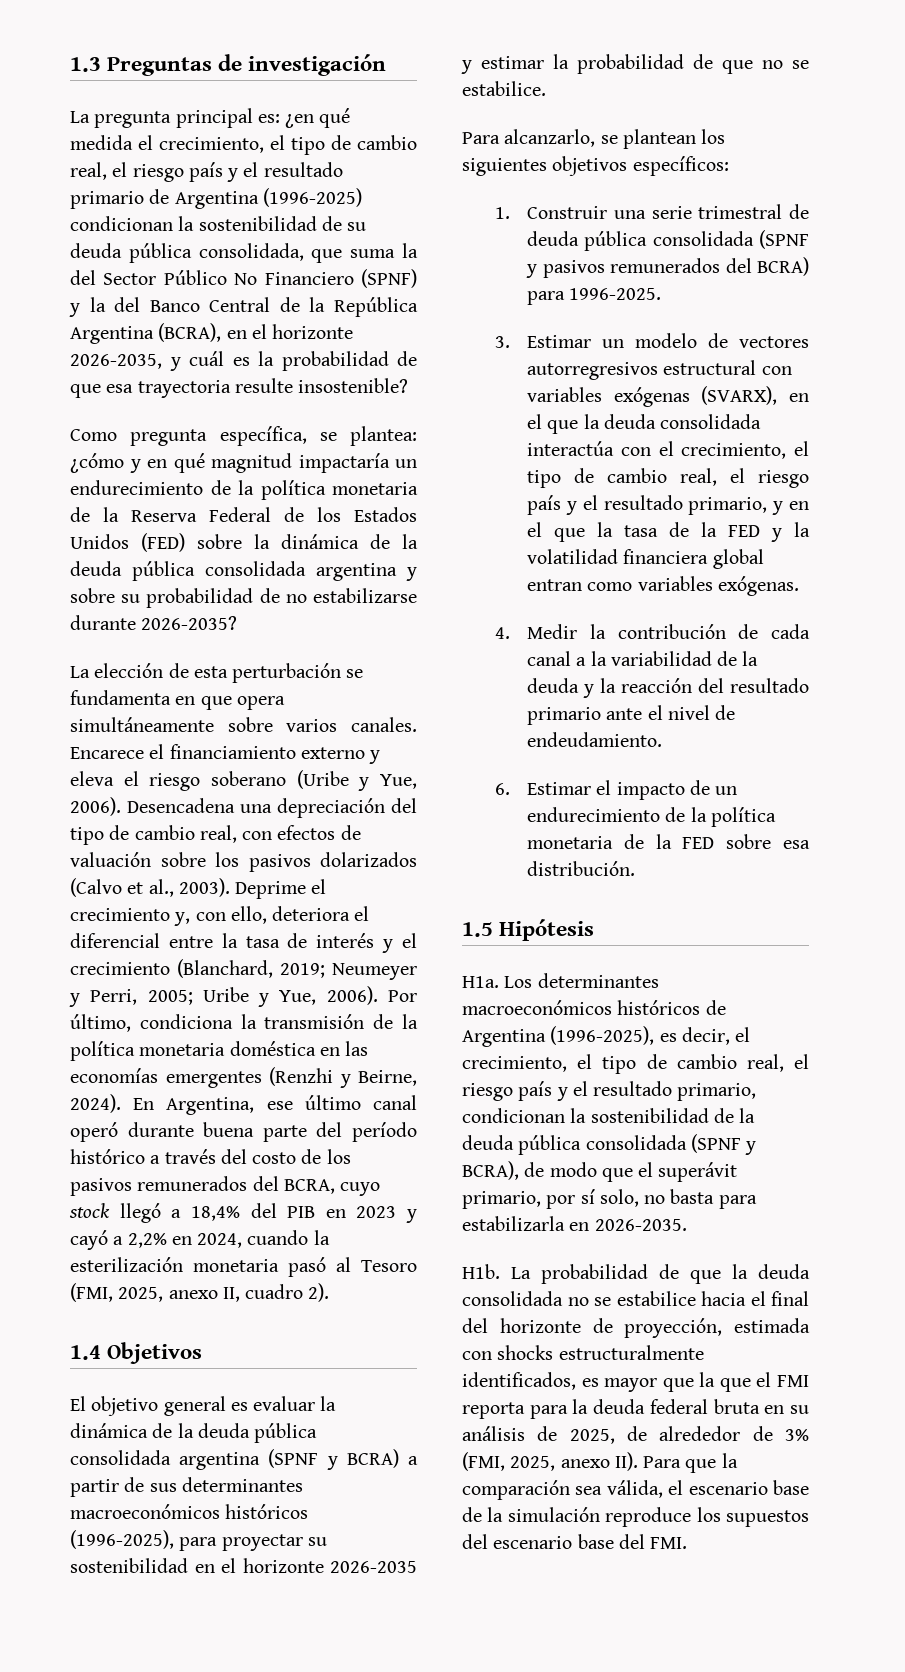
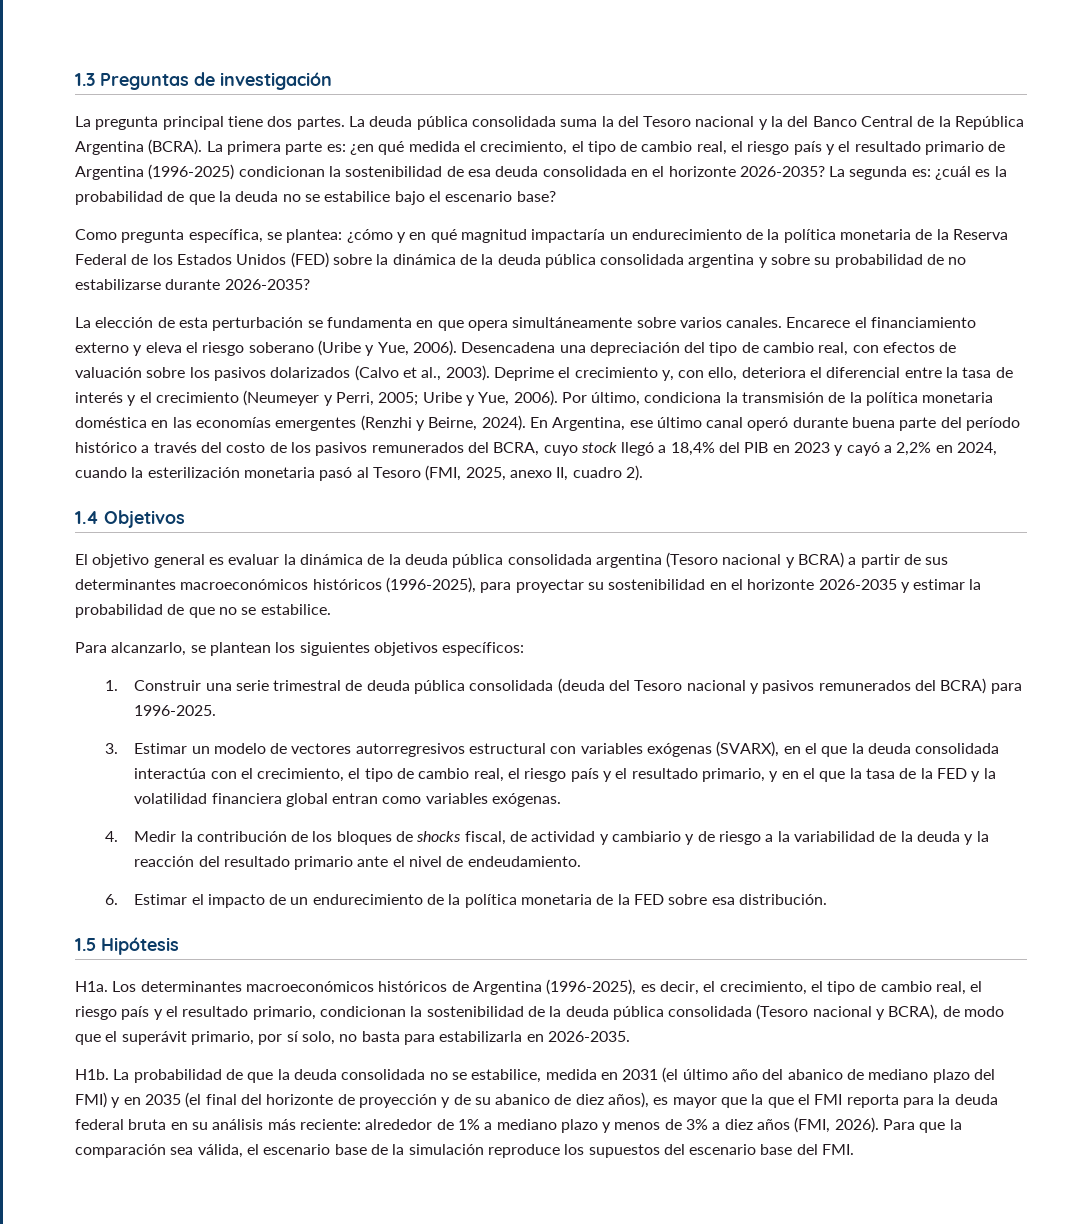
(253, 118) none -> [227,116,1025,130] [75,139,323,155] tiene dos partes. La deuda pública consolidada suma la del Tesoro nacional y la del Banco Central de la República Argentina (BCRA). La primera parte
[347,222,367,231] [70,243,419,263] [70,269,417,288] [69,297,418,317] [70,323,354,344] [70,351,224,371] su deuda pública consolidada, que suma la del Sector Público No Financiero (SPNF) y la del Banco Central de la República Argentina (BCRA), en el horizonte 2026-2035, y cuál -> [467,166,972,180] esa deuda consolidada en el horizonte 2026-2035? La segunda es: ¿cuál
[106,378,409,398] esa trayectoria resulte insostenible? -> [218,191,556,205] la deuda no se estabilice bajo el escenario base?
[177,959,417,980] (Blanchard, 2019; Neumeyer -> [243,390,320,406] (Neumeyer
[268,1449,319,1468] (SPNF -> [666,552,782,568] (Tesoro nacional
[759,230,809,249] (SPNF -> [557,678,746,694] (deuda del Tesoro nacional
[770,624,810,639] [527,651,572,666] cada canal -> [312,831,761,845] los bloques de shocks fiscal, de actividad y cambiario y de riesgo
[690,1134,741,1153] (SPNF -> [756,1004,872,1020] (Tesoro nacional
[616,1291,809,1306] [462,1318,810,1338] [462,1345,704,1360] [462,1372,576,1390] estabilice hacia el final del horizonte de proyección, estimada con shocks estructuralmente identificados, -> [471,1067,996,1083] [75,1092,650,1108] estabilice, medida en 2031 (el último año del abanico de mediano plazo del FMI) y en 2035 (el final del horizonte de proyección y de su abanico de diez años),
[537,1426,809,1444] [462,1452,638,1471] de 2025, de alrededor de 3% (FMI, 2025, anexo II). -> [267,1117,879,1133] más reciente: alrededor de 1% a mediano plazo y menos de 3% a diez años (FMI, 2026).

